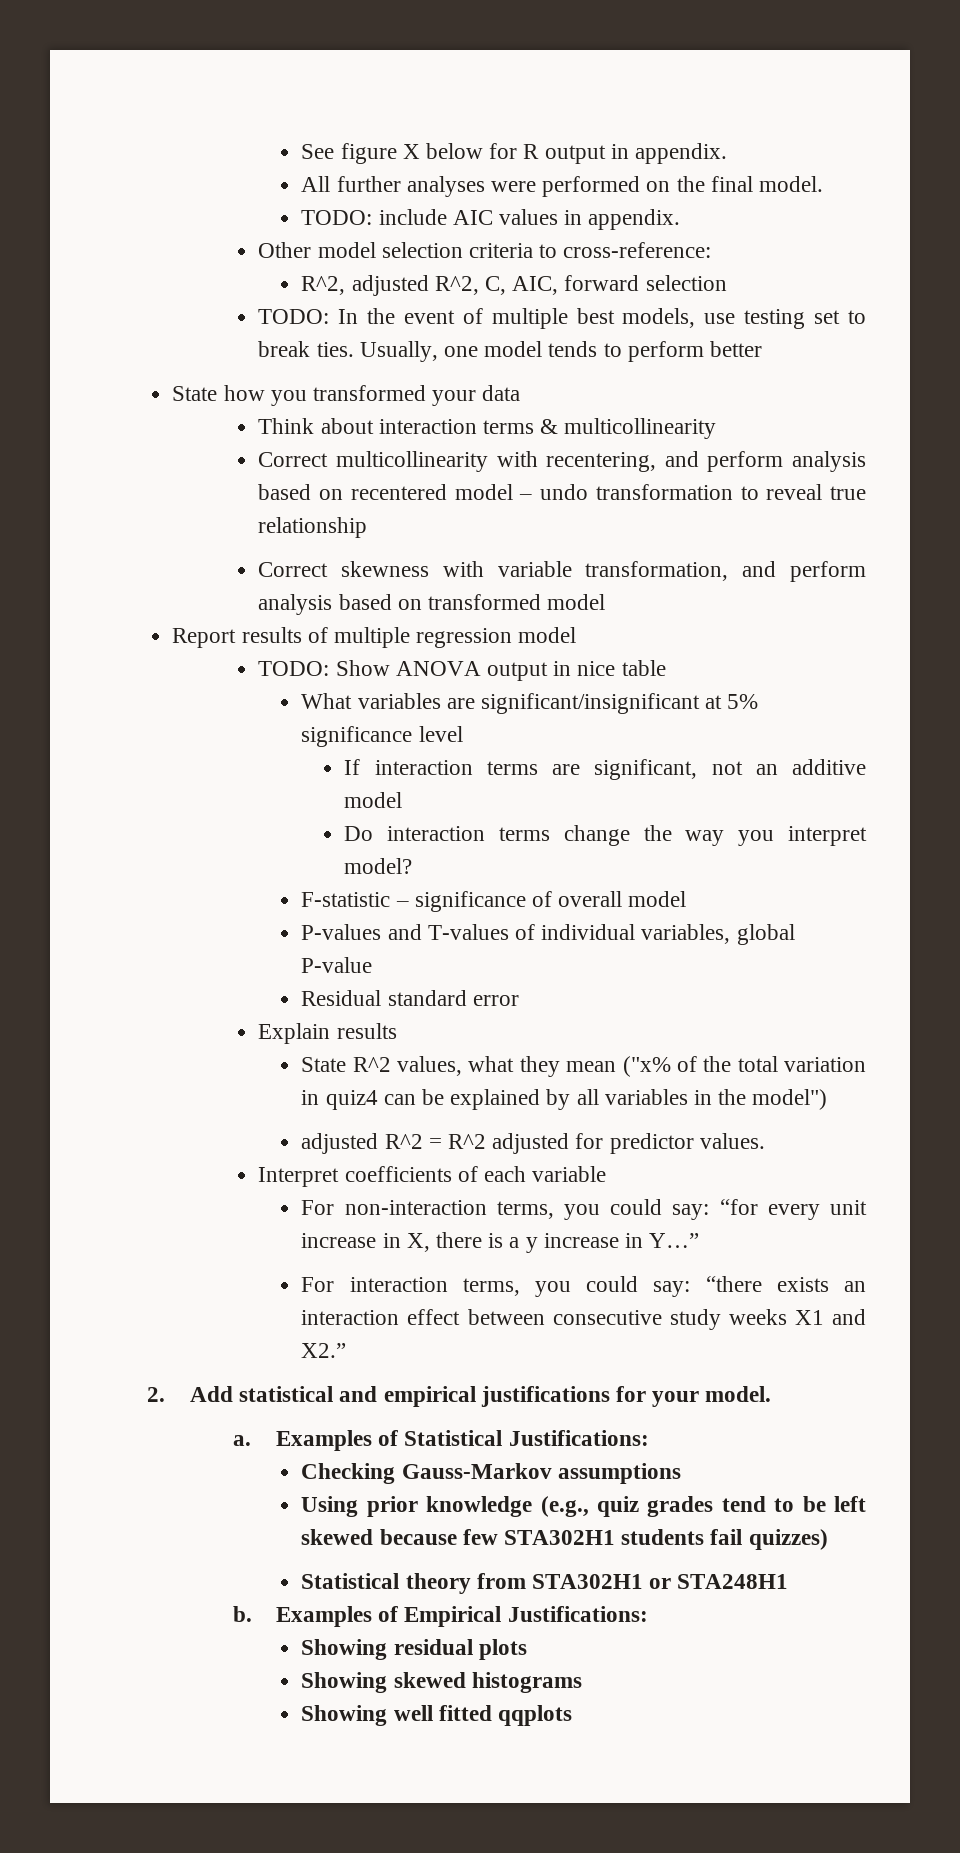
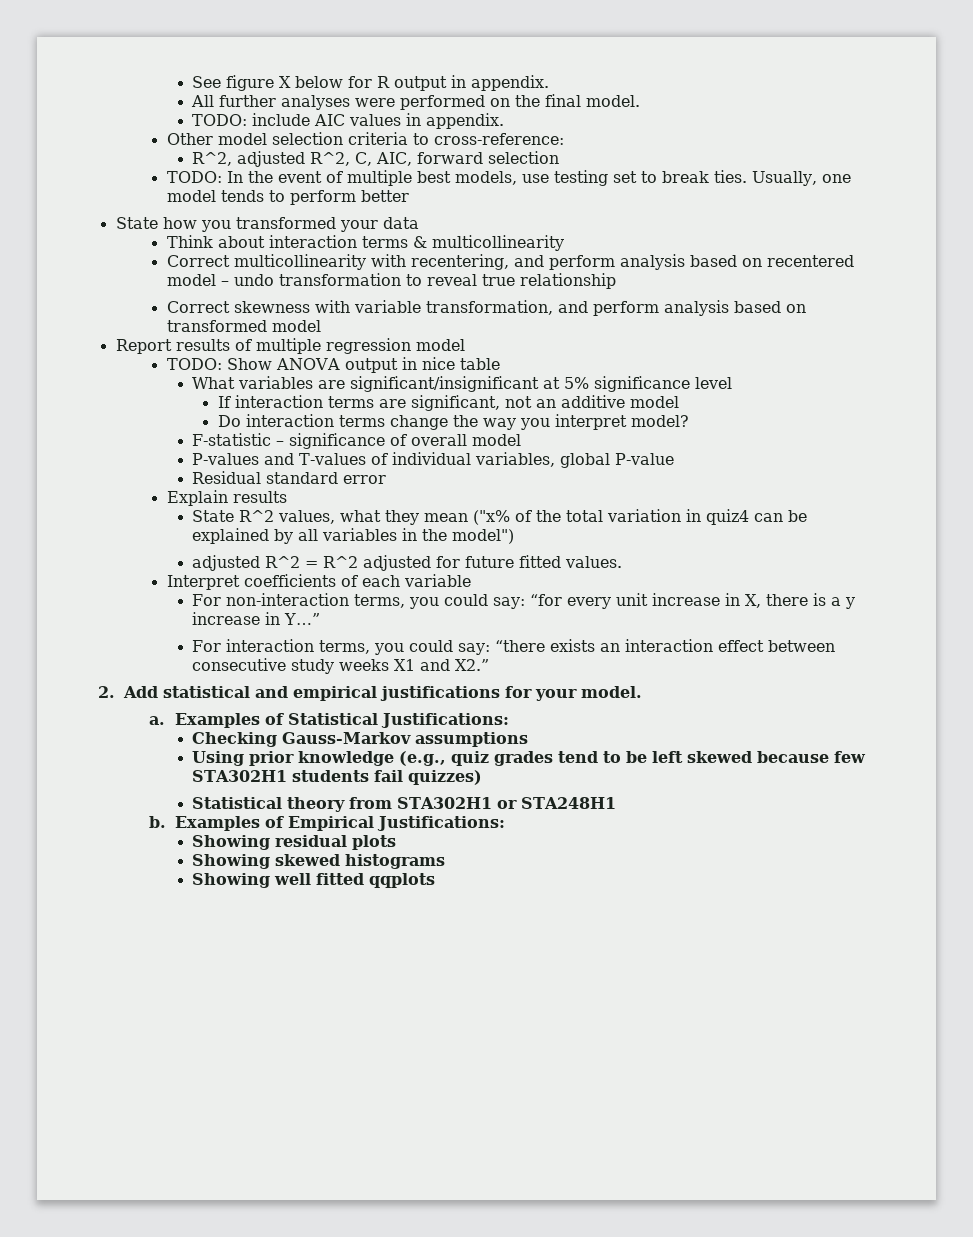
[609,1133,694,1154] predictor -> [465,555,562,568] future fitted

